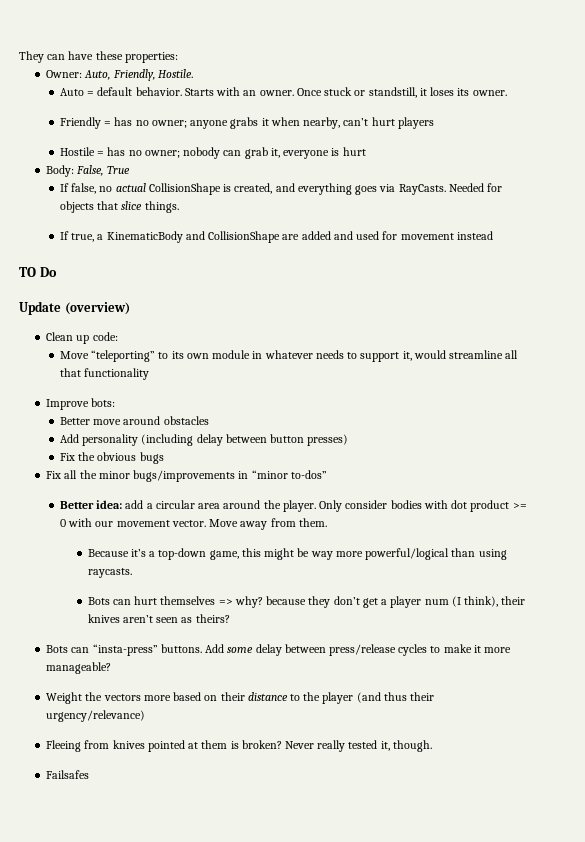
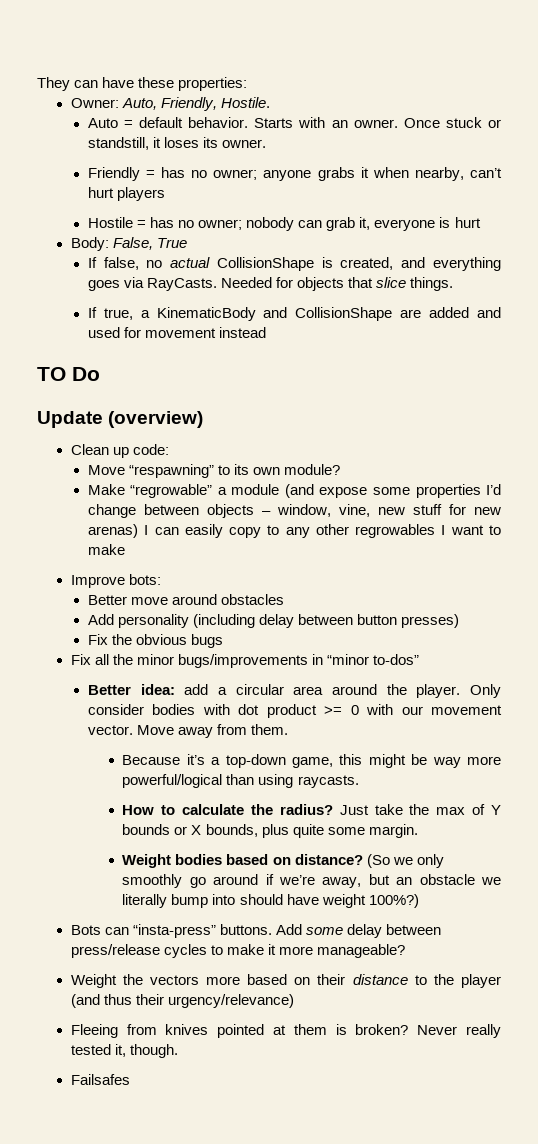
[91,350,156,362] “teleporting” -> [128,464,214,478] “respawning”
[212,350,519,362] [59,368,150,380] module in whatever needs to support it, would streamline all that functionality -> [284,464,341,475] [87,484,502,498] [87,504,501,518] [87,524,502,538] [87,544,125,555] module? // Make “regrowable” a module (and expose some properties I’d change between objects – window, vine, new stuff for new arenas) I can easily copy to any other regrowables I want to make
[87,596,526,608] [87,614,230,623] Bots can hurt themselves => why? because they don’t get a player num (I think), their knives aren’t seen as theirs? -> [122,804,501,815] [122,824,418,838] [122,854,444,868] [122,874,501,888] [122,894,419,908] How to calculate the radius? Just take the max of Y bounds or X bounds, plus quite some margin. // Weight bodies based on distance? (So we only smoothly go around if we’re away, but an obstacle we literally bump into should have weight 100%?)

